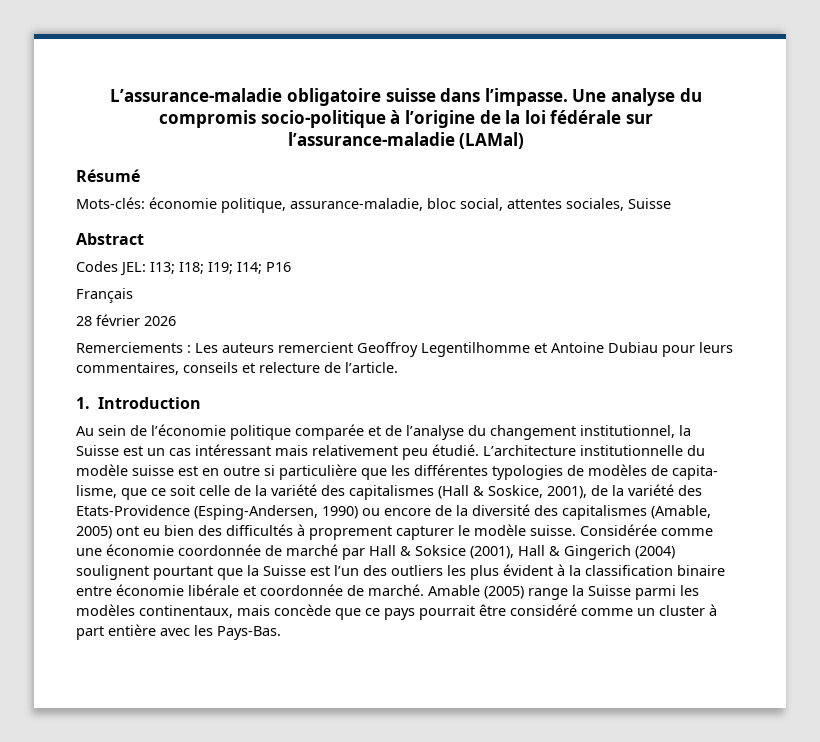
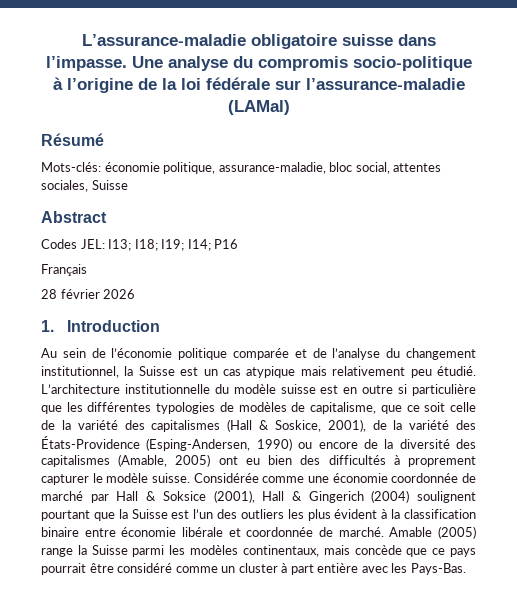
[76,342,733,357] [76,362,398,375] // Remerciements : Les auteurs remercient Geoffroy Legentilhomme et Antoine Dubiau pour leurs commentaires, conseils et relecture de l’article. -> (136, 294) none
[195,444,271,456] intéressant -> [246,366,296,378] atypique
[672,465,718,480] [76,485,117,498] capita- lisme, -> [310,402,377,414] capitalisme,
[76,505,190,516] Etats-Providence -> [41,436,140,449] États-Providence

